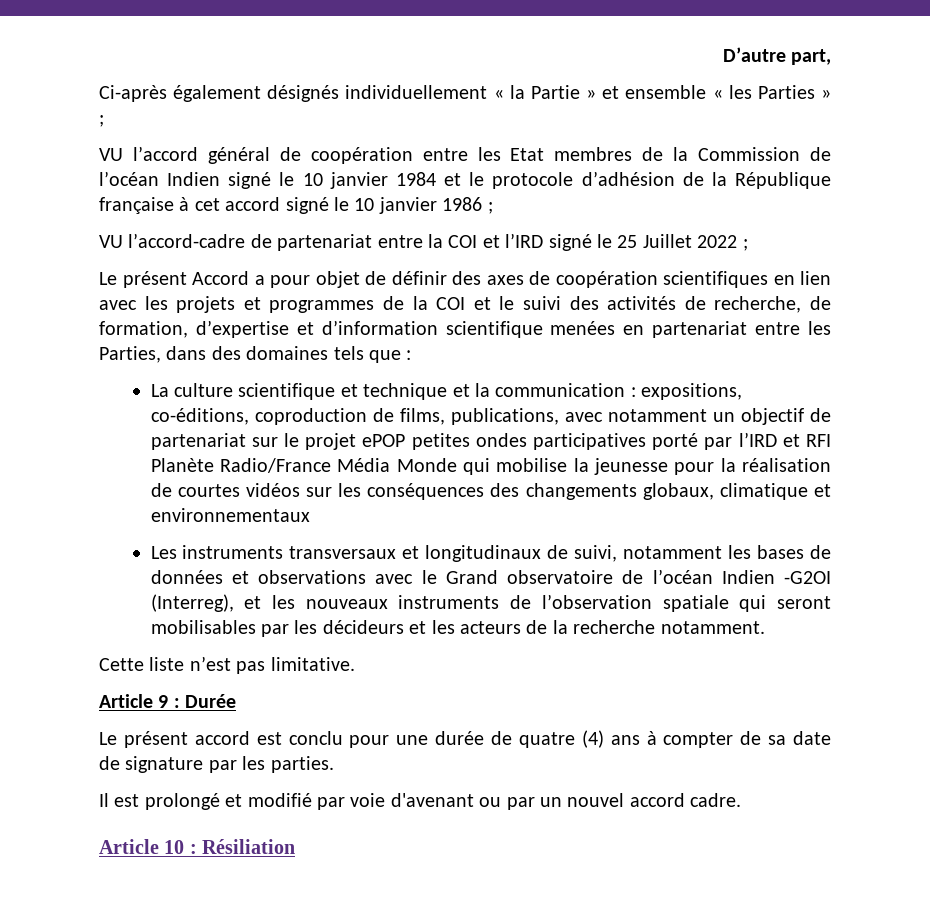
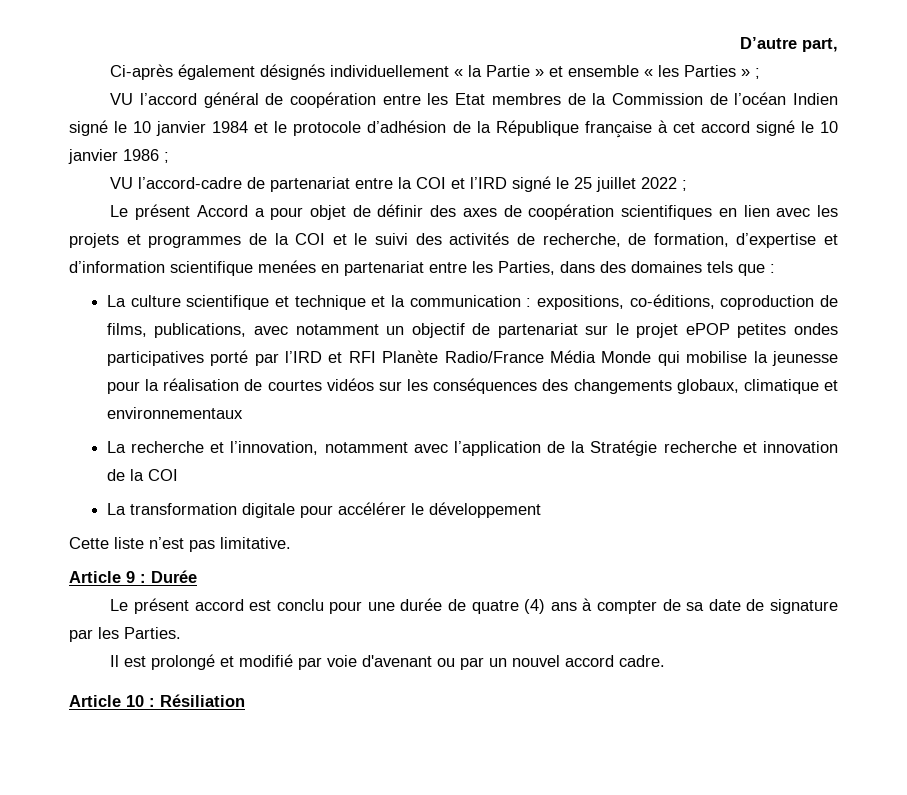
[642,234,692,248] Juillet -> [596,177,637,192] juillet
[150,545,831,562] [150,569,831,584] [150,594,831,612] [150,620,765,637] Les instruments transversaux et longitudinaux de suivi, notamment les bases de données et observations avec le Grand observatoire de l’océan Indien -G2OI (Interreg), et les nouveaux instruments de l’observation spatiale qui seront mobilisables par les décideurs et les acteurs de la recherche notamment. -> [106,440,839,456] [106,469,178,481] [106,502,541,518] La recherche et l’innovation, notamment avec l’application de la Stratégie recherche et innovation de la COI // La transformation digitale pour accélérer le développement
[270,756,334,773] parties. -> [124,627,181,639] Parties.

